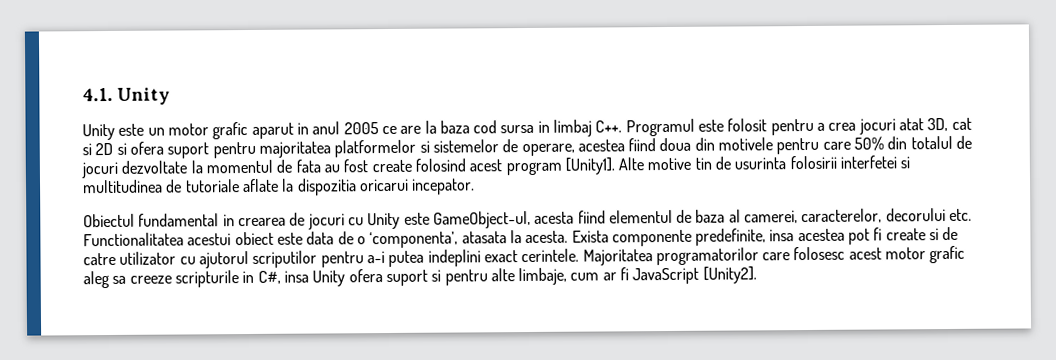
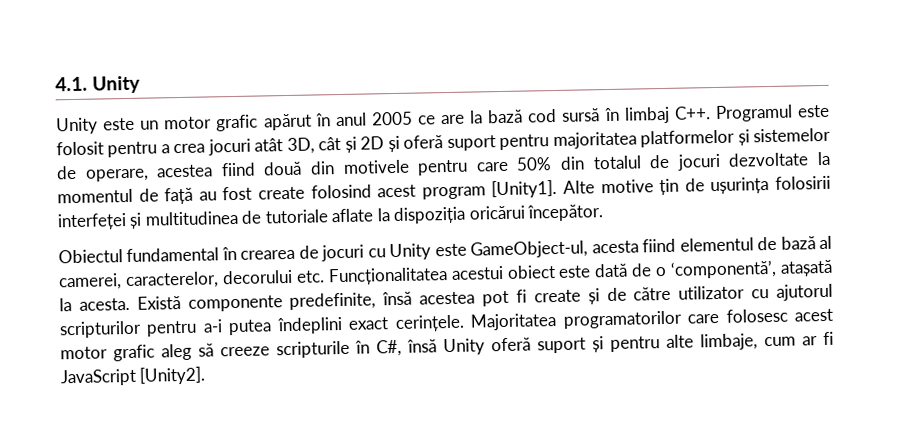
[251,122,309,139] aparut in -> [262,113,331,131] apărut în
[439,120,550,134] baza cod sursa in -> [487,107,620,124] bază cod sursă în
[899,117,972,132] [82,141,164,156] atat 3D, cat si 2D si ofera -> [254,135,444,155] atât 3D, cât și 2D și oferă
[419,140,430,153] si -> [737,129,750,146] și
[659,137,692,152] doua -> [263,161,303,176] două
[295,159,321,173] fata -> [164,187,194,205] față
[694,155,911,170] tin de usurinta folosirii interfetei si -> [659,175,832,196] [57,212,143,231] țin de ușurința folosirii interfeței și
[296,178,476,196] dispozitia oricarui incepator. -> [393,204,605,225] dispoziția oricărui începător.
[222,214,235,227] in -> [221,246,237,261] în
[695,209,726,223] baza -> [780,236,816,250] bază
[83,232,184,247] Functionalitatea -> [327,267,448,286] Funcționalitatea
[306,231,335,245] data -> [594,263,629,278] dată
[369,231,507,249] ‘componenta’, atasata -> [670,259,833,279] ‘componentă’, atașată
[571,230,609,243] Exista -> [136,296,181,310] Există
[769,229,795,242] insa -> [382,291,413,306] însă
[929,226,959,241] [83,252,116,266] si de catre -> [587,286,672,305] și de către
[252,250,318,268] scriputilor -> [59,320,142,339] scripturilor
[427,248,580,267] indeplini exact cerintele. -> [276,314,465,335] îndeplini exact cerințele.
[112,275,127,284] sa -> [198,343,214,357] să
[242,269,442,287] in C#, insa Unity ofera suport si -> [355,336,604,357] în C#, însă Unity oferă suport și

